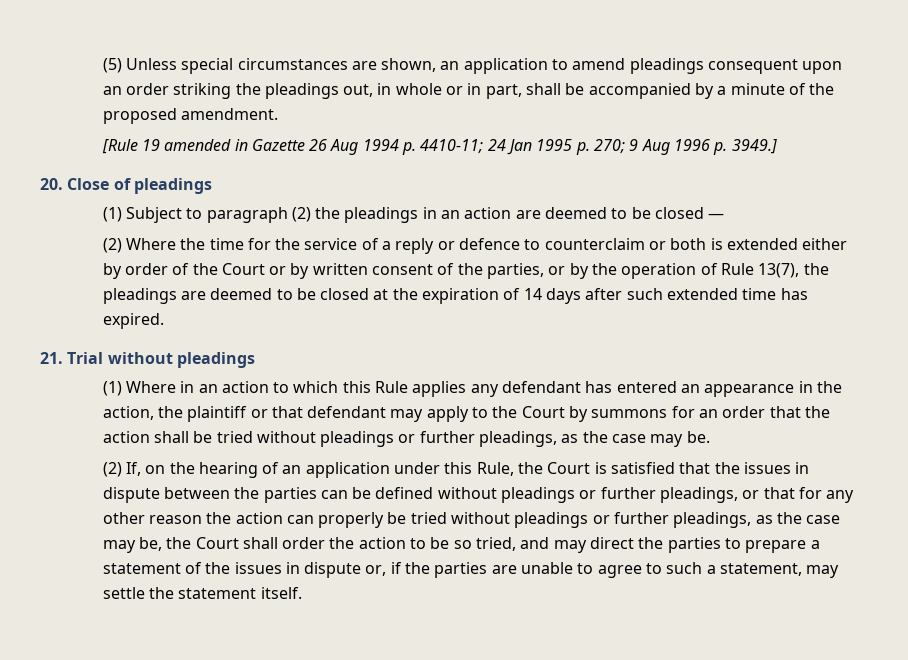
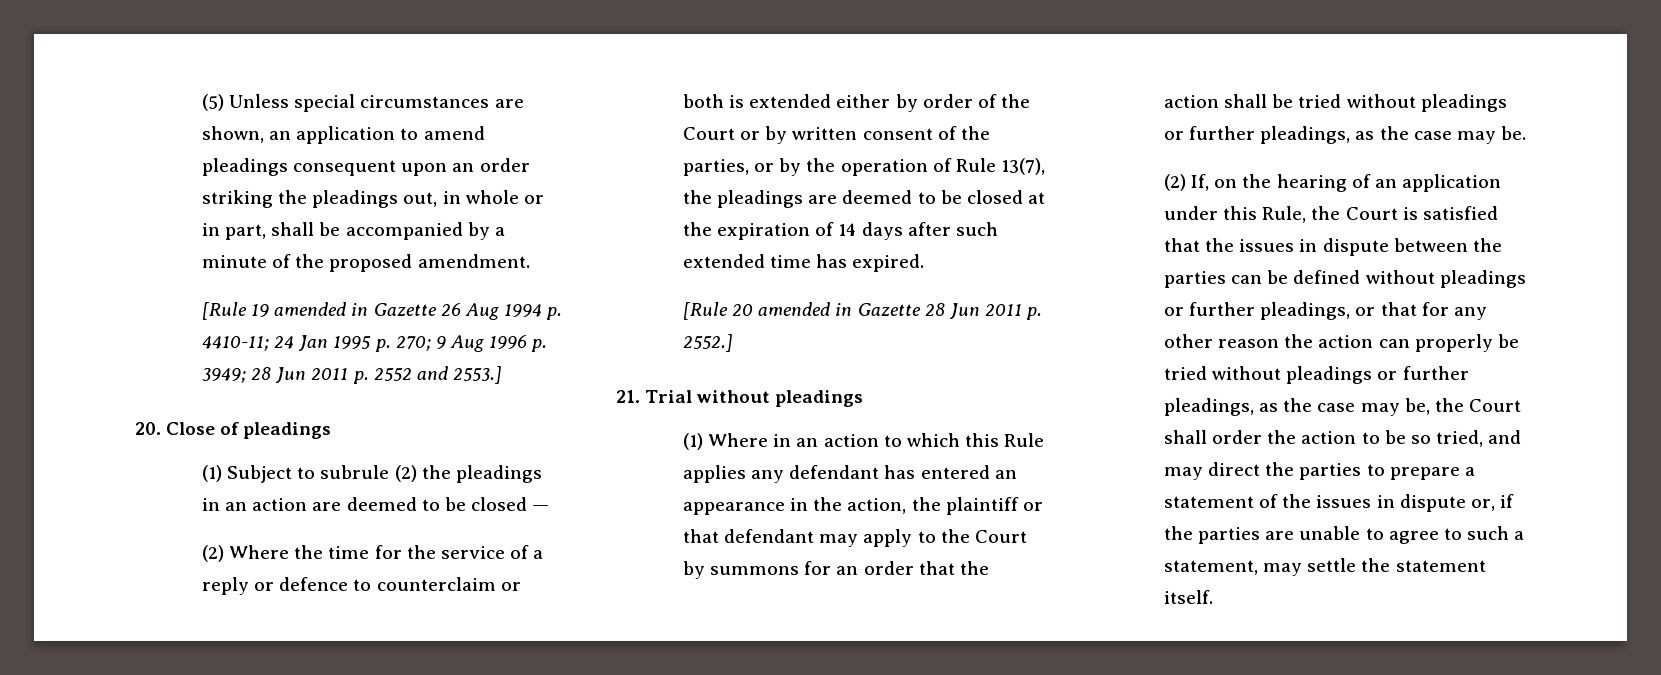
[731,139,777,154] 3949.] -> [202,366,502,384] 3949; 28 Jun 2011 p. 2552 and 2553.]
[206,207,288,223] paragraph -> [320,465,390,479] subrule
(164, 321) none -> [683,302,1043,320] [683,334,734,352] // [Rule 20 amended in Gazette 28 Jun 2011 p. 2552.]

